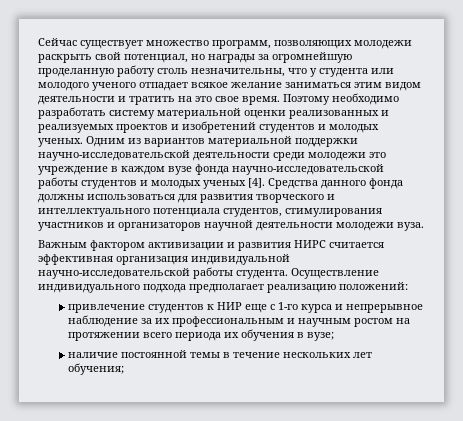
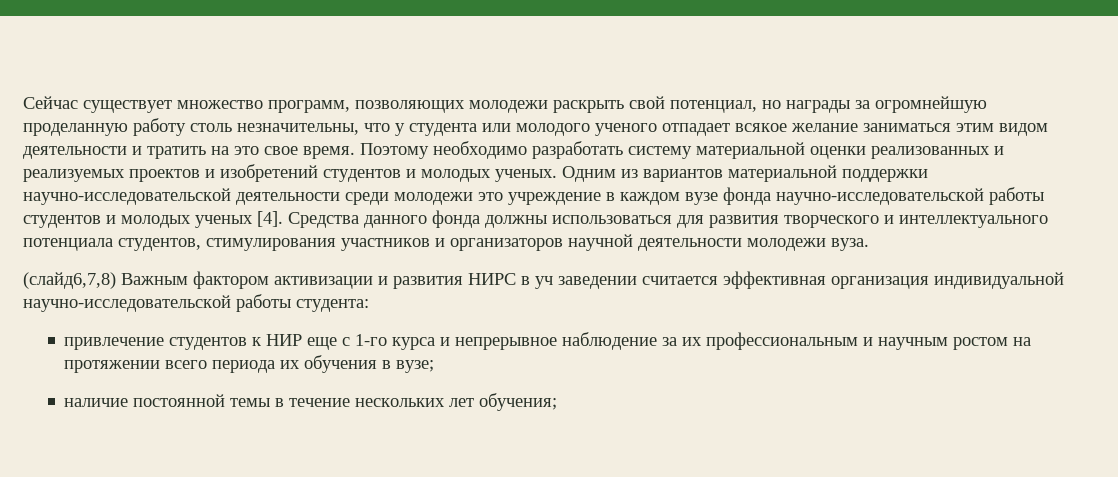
(424, 226) none -> [23,272,116,289] (слайд6,7,8)
(326, 244) none -> [521,276,637,289] в уч заведении
[236,268,379,279] [38,282,408,293] студента. Осуществление индивидуального подхода предполагает реализацию положений: -> [296,299,369,312] студента:

